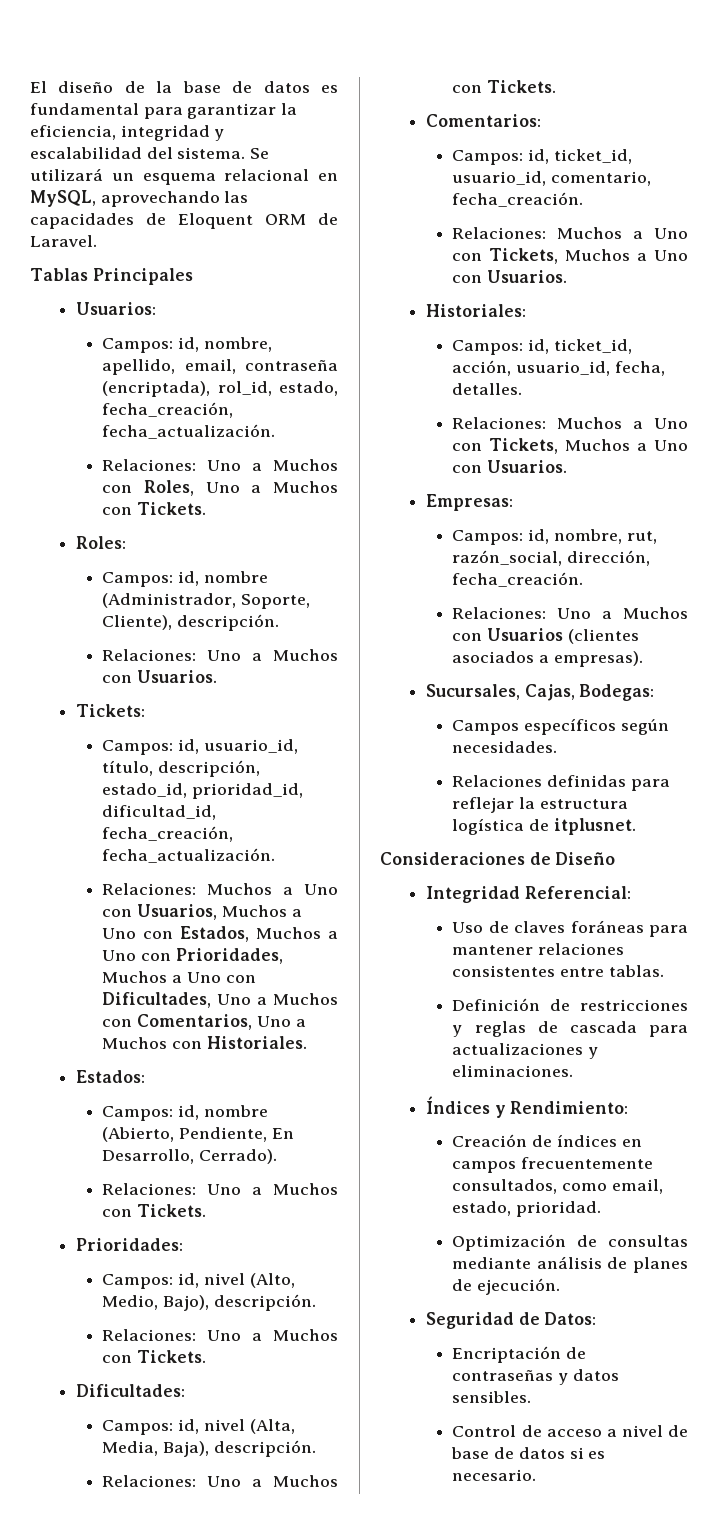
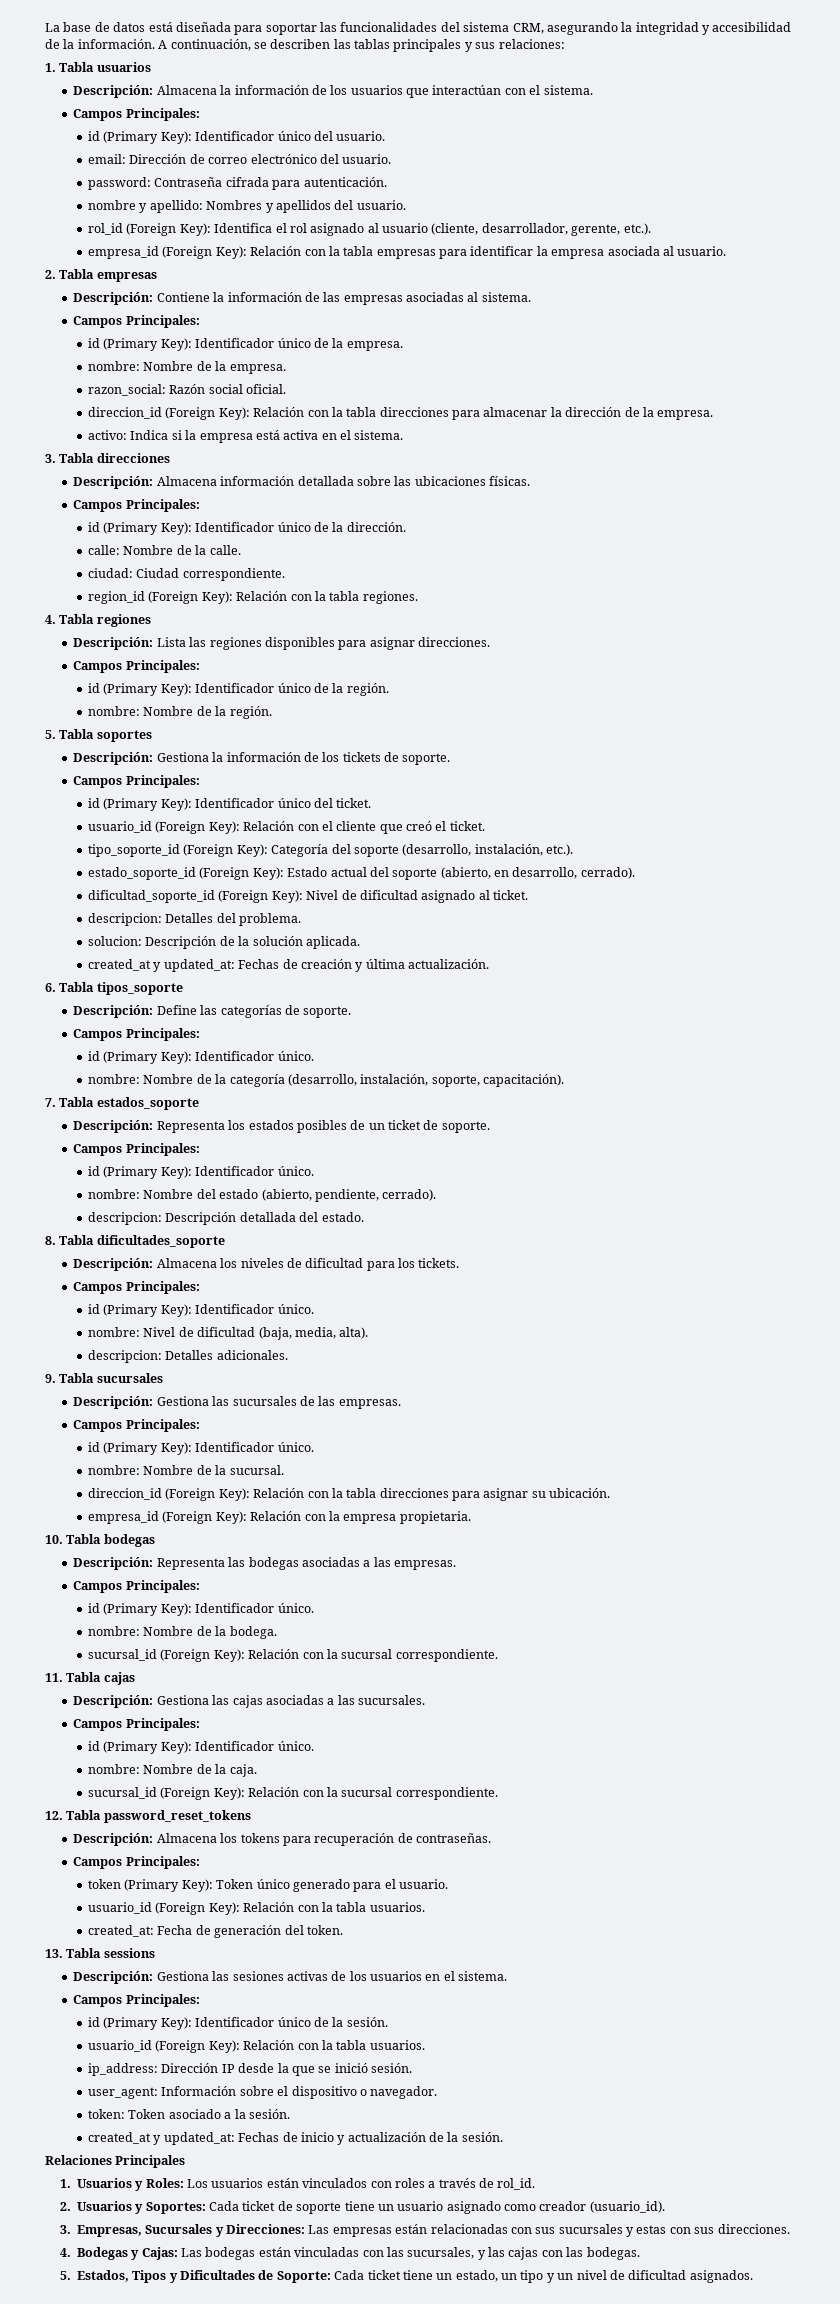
[30,81,339,93] [30,103,298,119] [30,125,225,141] [30,147,270,159] [30,168,338,185] [30,190,249,207] [30,213,338,229] [30,235,97,247] [30,268,193,285] [75,302,156,315] [102,337,272,353] [102,359,338,375] [102,381,338,397] [102,402,234,418] [102,424,276,439] [102,459,338,471] [102,480,338,496] [102,502,207,515] [75,536,126,549] [102,571,268,587] [102,593,311,609] [102,614,280,631] [102,649,338,661] [102,670,218,683] [75,704,145,717] [102,739,298,755] [102,760,261,777] [102,783,304,799] [102,805,217,820] [102,826,234,842] [102,848,276,863] [102,883,338,895] [102,904,302,920] [102,926,338,942] [102,948,283,964] [102,971,256,983] [102,992,338,1008] [102,1014,306,1030] [102,1036,307,1049] [75,1070,145,1083] [102,1105,268,1121] [102,1127,294,1142] [102,1149,278,1164] [102,1183,338,1195] [102,1204,207,1217] [75,1238,183,1251] [102,1273,295,1289] [102,1294,316,1311] [102,1329,338,1341] [102,1350,207,1363] [75,1384,185,1397] [102,1419,295,1435] [102,1440,316,1457] [102,1475,338,1487] [452,80,557,93] [425,114,541,127] [452,149,632,165] [452,171,652,186] [452,192,584,207] [452,227,688,239] [452,248,688,264] [452,270,568,283] [425,304,526,317] [452,339,632,355] [452,360,665,376] [452,383,523,395] [452,417,688,429] [452,438,688,454] [452,460,568,473] [425,494,513,511] [452,529,657,545] [452,550,651,566] [452,572,584,587] [452,607,688,619] [452,628,639,644] [452,651,643,667] [425,684,655,701] [452,718,669,735] [452,741,558,753] [452,775,670,791] [452,797,628,813] [452,818,636,835] [380,852,616,865] [425,886,631,903] [452,920,688,937] [452,943,625,955] [452,965,664,977] [452,998,688,1011] [452,1021,688,1037] [452,1043,599,1059] [452,1065,574,1077] [425,1096,629,1118] [452,1134,642,1147] [452,1157,654,1173] [452,1179,663,1194] [452,1201,602,1217] [452,1234,688,1251] [452,1256,688,1273] [452,1278,561,1295] [425,1312,597,1329] [452,1346,587,1363] [452,1369,619,1385] [452,1391,532,1403] [452,1425,688,1437] [451,1447,606,1459] [452,1469,537,1481] El diseño de la base de datos es fundamental para garantizar la eficiencia, integridad y escalabilidad del sistema. Se utilizará un esquema relacional en MySQL, aprovechando las capacidades de Eloquent ORM de Laravel. // Tablas Principales // Usuarios: // Campos: id, nombre, apellido, email, contraseña (encriptada), rol_id, estado, fecha_creación, fecha_actualización. // Relaciones: Uno a Muchos con Roles, Uno a Muchos con Tickets. // Roles: // Campos: id, nombre (Administrador, Soporte, Cliente), descripción. // Relaciones: Uno a Muchos con Usuarios. // Tickets: // Campos: id, usuario_id, título, descripción, estado_id, prioridad_id, dificultad_id, fecha_creación, fecha_actualización. // Relaciones: Muchos a Uno con Usuarios, Muchos a Uno con Estados, Muchos a Uno con Prioridades, Muchos a Uno con Dificultades, Uno a Muchos con Comentarios, Uno a Muchos con Historiales. // Estados: // Campos: id, nombre (Abierto, Pendiente, En Desarrollo, Cerrado). // Relaciones: Uno a Muchos con Tickets. // Prioridades: // Campos: id, nivel (Alto, Medio, Bajo), descripción. // Relaciones: Uno a Muchos con Tickets. // Dificultades: // Campos: id, nivel (Alta, Media, Baja), descripción. // Relaciones: Uno a Muchos con Tickets. // Comentarios: // Campos: id, ticket_id, usuario_id, comentario, fecha_creación. // Relaciones: Muchos a Uno con Tickets, Muchos a Uno con Usuarios. // Historiales: // Campos: id, ticket_id, acción, usuario_id, fecha, detalles. // Relaciones: Muchos a Uno con Tickets, Muchos a Uno con Usuarios. // Empresas: // Campos: id, nombre, rut, razón_social, dirección, fecha_creación. // Relaciones: Uno a Muchos con Usuarios (clientes asociados a empresas). // Sucursales, Cajas, Bodegas: // Campos específicos según necesidades. // Relaciones definidas para reflejar la estructura logística de itplusnet. // Consideraciones de Diseño // Integridad Referencial: // Uso de claves foráneas para mantener relaciones consistentes entre tablas. // Definición de restricciones y reglas de cascada para actualizaciones y eliminaciones. // Índices y Rendimiento: // Creación de índices en campos frecuentemente consultados, como email, estado, prioridad. // Optimización de consultas mediante análisis de planes de ejecución. // Seguridad de Datos: // Encriptación de contraseñas y datos sensibles. // Control de acceso a nivel de base de datos si es necesario. -> [45,22,792,35] [45,39,565,52] [45,62,151,72] [73,85,593,98] [73,108,200,121] [88,131,386,144] [88,154,392,164] [88,177,387,190] [88,200,406,213] [88,223,651,236] [88,246,727,259] [45,269,157,282] [73,292,531,305] [73,315,200,328] [88,338,403,351] [88,361,286,374] [88,384,287,396] [88,407,714,420] [88,430,404,443] [45,453,170,463] [73,476,531,489] [73,499,200,512] [88,522,406,535] [88,545,241,555] [88,568,285,581] [88,591,418,604] [45,614,151,627] [73,637,491,650] [73,660,200,673] [88,683,389,696] [88,706,272,719] [45,729,152,742] [73,752,451,765] [73,775,200,788] [88,798,372,811] [88,821,485,834] [88,844,574,857] [88,867,635,880] [88,890,529,903] [88,913,302,926] [88,936,360,949] [88,959,490,972] [45,982,183,995] [73,1005,352,1018] [73,1028,200,1041] [88,1051,314,1064] [88,1074,565,1087] [45,1097,199,1110] [73,1120,490,1133] [73,1143,200,1156] [88,1166,314,1179] [88,1189,437,1202] [88,1212,364,1225] [45,1235,225,1248] [73,1258,460,1271] [73,1281,200,1294] [88,1304,314,1317] [88,1327,369,1340] [88,1350,288,1363] [45,1373,163,1383] [73,1396,401,1409] [73,1419,200,1432] [88,1442,314,1455] [88,1465,284,1475] [88,1488,611,1501] [88,1511,471,1524] [45,1534,155,1547] [73,1557,457,1570] [73,1580,200,1593] [88,1603,314,1616] [88,1626,277,1639] [88,1649,498,1662] [45,1672,135,1685] [73,1695,426,1708] [73,1718,200,1731] [88,1741,314,1754] [88,1764,257,1777] [88,1787,498,1800] [45,1810,251,1823] [73,1833,492,1846] [73,1856,200,1869] [88,1879,449,1892] [88,1902,425,1915] [88,1925,343,1938] [45,1948,155,1958] [73,1971,508,1984] [73,1994,200,2007] [88,2017,388,2030] [88,2040,425,2053] [88,2063,413,2076] [88,2086,438,2099] [88,2109,290,2119] [88,2132,503,2145] [45,2155,186,2168] [59,2178,536,2191] [59,2201,665,2214] [59,2224,790,2237] [59,2247,640,2260] [59,2270,753,2283] La base de datos está diseñada para soportar las funcionalidades del sistema CRM, asegurando la integridad y accesibilidad de la información. A continuación, se describen las tablas principales y sus relaciones: // 1. Tabla usuarios // Descripción: Almacena la información de los usuarios que interactúan con el sistema. // Campos Principales: // id (Primary Key): Identificador único del usuario. // email: Dirección de correo electrónico del usuario. // password: Contraseña cifrada para autenticación. // nombre y apellido: Nombres y apellidos del usuario. // rol_id (Foreign Key): Identifica el rol asignado al usuario (cliente, desarrollador, gerente, etc.). // empresa_id (Foreign Key): Relación con la tabla empresas para identificar la empresa asociada al usuario. // 2. Tabla empresas // Descripción: Contiene la información de las empresas asociadas al sistema. // Campos Principales: // id (Primary Key): Identificador único de la empresa. // nombre: Nombre de la empresa. // razon_social: Razón social oficial. // direccion_id (Foreign Key): Relación con la tabla direcciones para almacenar la dirección de la empresa. // activo: Indica si la empresa está activa en el sistema. // 3. Tabla direcciones // Descripción: Almacena información detallada sobre las ubicaciones físicas. // Campos Principales: // id (Primary Key): Identificador único de la dirección. // calle: Nombre de la calle. // ciudad: Ciudad correspondiente. // region_id (Foreign Key): Relación con la tabla regiones. // 4. Tabla regiones // Descripción: Lista las regiones disponibles para asignar direcciones. // Campos Principales: // id (Primary Key): Identificador único de la región. // nombre: Nombre de la región. // 5. Tabla soportes // Descripción: Gestiona la información de los tickets de soporte. // Campos Principales: // id (Primary Key): Identificador único del ticket. // usuario_id (Foreign Key): Relación con el cliente que creó el ticket. // tipo_soporte_id (Foreign Key): Categoría del soporte (desarrollo, instalación, etc.). // estado_soporte_id (Foreign Key): Estado actual del soporte (abierto, en desarrollo, cerrado). // dificultad_soporte_id (Foreign Key): Nivel de dificultad asignado al ticket. // descripcion: Detalles del problema. // solucion: Descripción de la solución aplicada. // created_at y updated_at: Fechas de creación y última actualización. // 6. Tabla tipos_soporte // Descripción: Define las categorías de soporte. // Campos Principales: // id (Primary Key): Identificador único. // nombre: Nombre de la categoría (desarrollo, instalación, soporte, capacitación). // 7. Tabla estados_soporte // Descripción: Representa los estados posibles de un ticket de soporte. // Campos Principales: // id (Primary Key): Identificador único. // nombre: Nombre del estado (abierto, pendiente, cerrado). // descripcion: Descripción detallada del estado. // 8. Tabla dificultades_soporte // Descripción: Almacena los niveles de dificultad para los tickets. // Campos Principales: // id (Primary Key): Identificador único. // nombre: Nivel de dificultad (baja, media, alta). // descripcion: Detalles adicionales. // 9. Tabla sucursales // Descripción: Gestiona las sucursales de las empresas. // Campos Principales: // id (Primary Key): Identificador único. // nombre: Nombre de la sucursal. // direccion_id (Foreign Key): Relación con la tabla direcciones para asignar su ubicación. // empresa_id (Foreign Key): Relación con la empresa propietaria. // 10. Tabla bodegas // Descripción: Representa las bodegas asociadas a las empresas. // Campos Principales: // id (Primary Key): Identificador único. // nombre: Nombre de la bodega. // sucursal_id (Foreign Key): Relación con la sucursal correspondiente. // 11. Tabla cajas // Descripción: Gestiona las cajas asociadas a las sucursales. // Campos Principales: // id (Primary Key): Identificador único. // nombre: Nombre de la caja. // sucursal_id (Foreign Key): Relación con la sucursal correspondiente. // 12. Tabla password_reset_tokens // Descripción: Almacena los tokens para recuperación de contraseñas. // Campos Principales: // token (Primary Key): Token único generado para el usuario. // usuario_id (Foreign Key): Relación con la tabla usuarios. // created_at: Fecha de generación del token. // 13. Tabla sessions // Descripción: Gestiona las sesiones activas de los usuarios en el sistema. // Campos Principales: // id (Primary Key): Identificador único de la sesión. // usuario_id (Foreign Key): Relación con la tabla usuarios. // ip_address: Dirección IP desde la que se inició sesión. // user_agent: Información sobre el dispositivo o navegador. // token: Token asociado a la sesión. // created_at y updated_at: Fechas de inicio y actualización de la sesión. // Relaciones Principales // 1. Usuarios y Roles: Los usuarios están vinculados con roles a través de rol_id. // 2. Usuarios y Soportes: Cada ticket de soporte tiene un usuario asignado como creador (usuario_id). // 3. Empresas, Sucursales y Direcciones: Las empresas están relacionadas con sus sucursales y estas con sus direcciones. // 4. Bodegas y Cajas: Las bodegas están vinculadas con las sucursales, y las cajas con las bodegas. // 5. Estados, Tipos y Dificultades de Soporte: Cada ticket tiene un estado, un tipo y un nivel de dificultad asignados.

